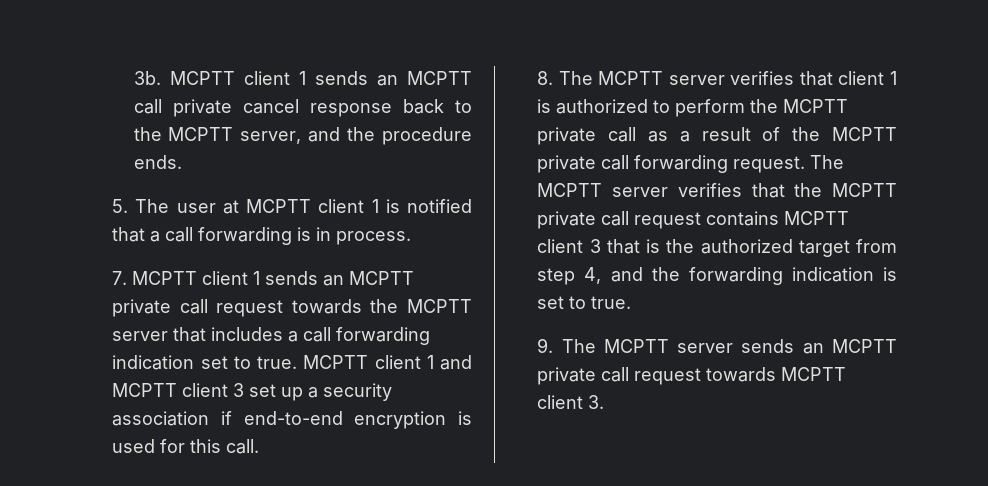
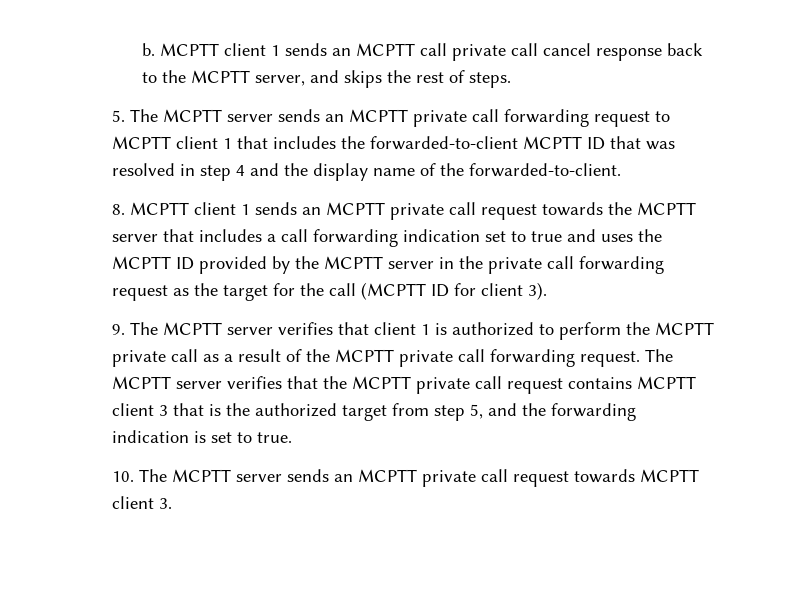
[133,71,161,85] 3b. -> [141,43,155,56] b.
(232, 108) none -> [510,43,538,56] call
[347,127,472,145] [133,155,182,169] [112,199,472,214] [112,227,412,245] [112,271,128,285] the procedure ends. // 5. The user at MCPTT client 1 is notified that a call forwarding is in process. // 7. -> [343,70,511,88] [112,109,671,127] [112,136,676,150] [112,163,622,181] [112,204,126,215] skips the rest of steps. // 5. The MCPTT server sends an MCPTT private call forwarding request to MCPTT client 1 that includes the forwarded-to-client MCPTT ID that was resolved in step 4 and the display name of the forwarded-to-client. // 8.
[256,355,472,370] [112,383,393,401] [112,411,472,429] [112,439,260,454] [537,71,554,85] true. MCPTT client 1 and MCPTT client 3 set up a security association if end-to-end encryption is used for this call. // 8. -> [531,229,663,242] [112,256,665,274] [112,282,548,301] [112,324,126,335] true and uses the MCPTT ID provided by the MCPTT server in the private call forwarding request as the target for the call (MCPTT ID for client 3). // 9.
[584,267,602,284] 4, -> [470,404,484,419] 5,
[537,338,554,353] 9. -> [112,471,135,482] 10.

